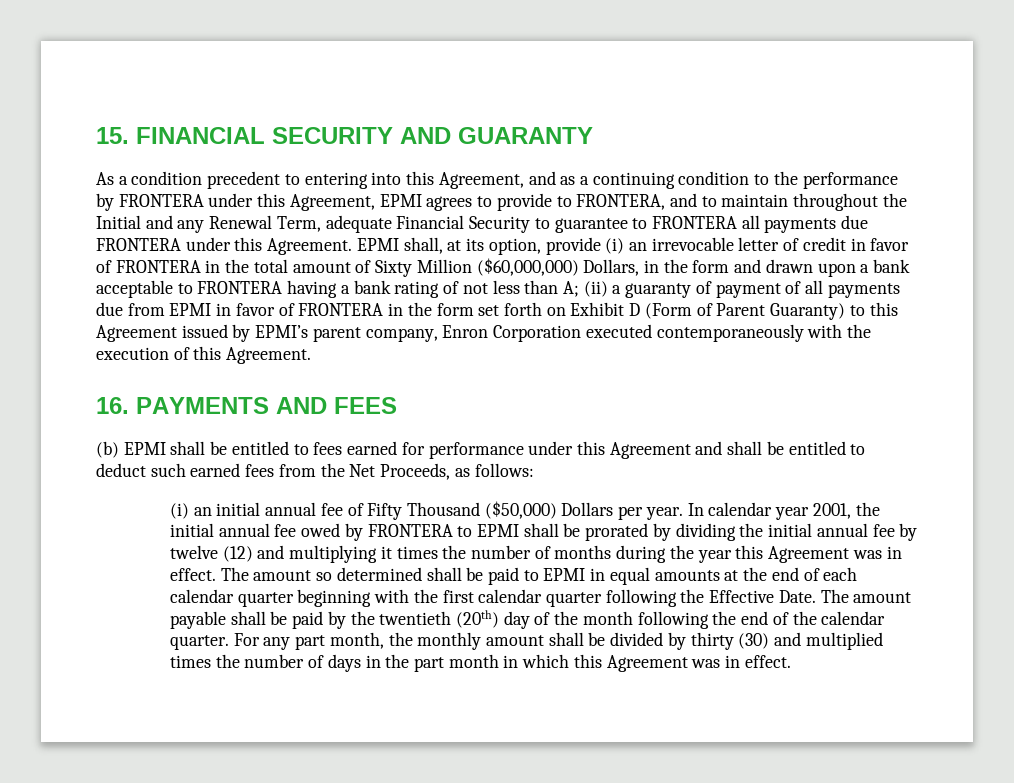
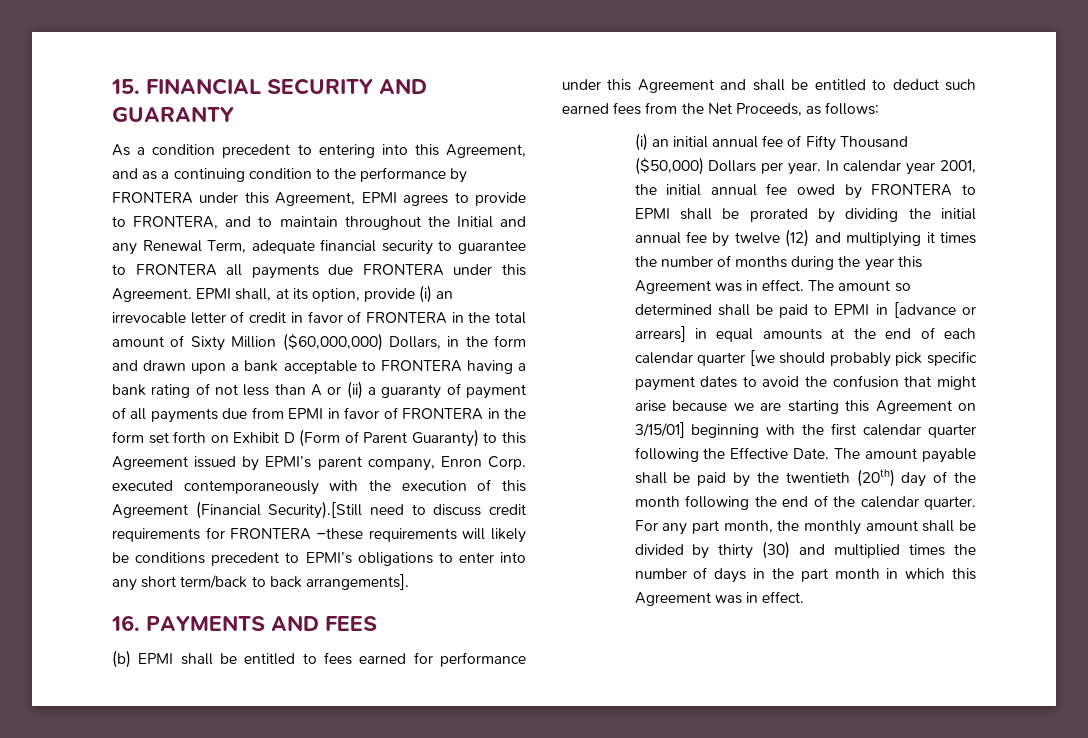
[396,215,531,233] Financial Security -> [320,239,433,255] financial security
[562,281,579,297] A; -> [311,384,342,396] A or
[493,325,582,342] Corporation -> [488,456,526,470] Corp.
[226,347,312,364] Agreement. -> [112,501,526,519] [112,527,526,543] [112,552,526,566] [112,574,409,591] Agreement (Financial Security).[Still need to discuss credit requirements for FRONTERA –these requirements will likely be conditions precedent to EPMI’s obligations to enter into any short term/back to back arrangements].
(606, 574) none -> [893,302,976,318] [634,326,707,342] [advance or arrears] in
(294, 599) none -> [749,350,977,367] [634,375,976,391] [634,400,976,414] [634,422,685,438] [we should probably pick specific payment dates to avoid the confusion that might arise because we are starting this Agreement on 3/15/01]

